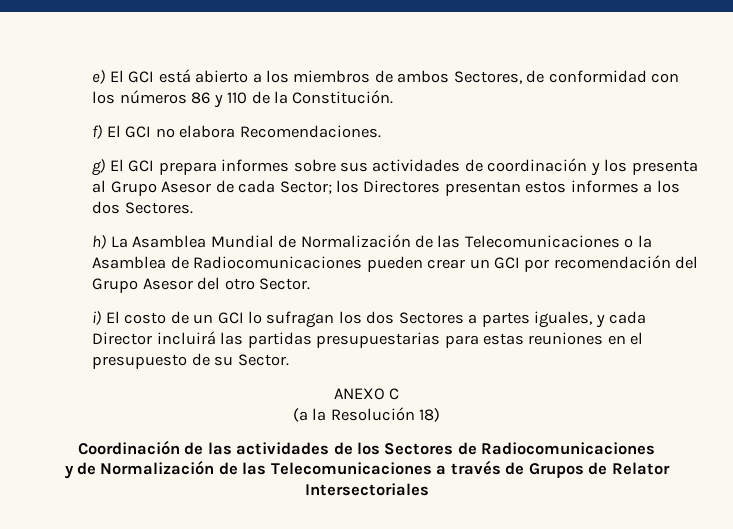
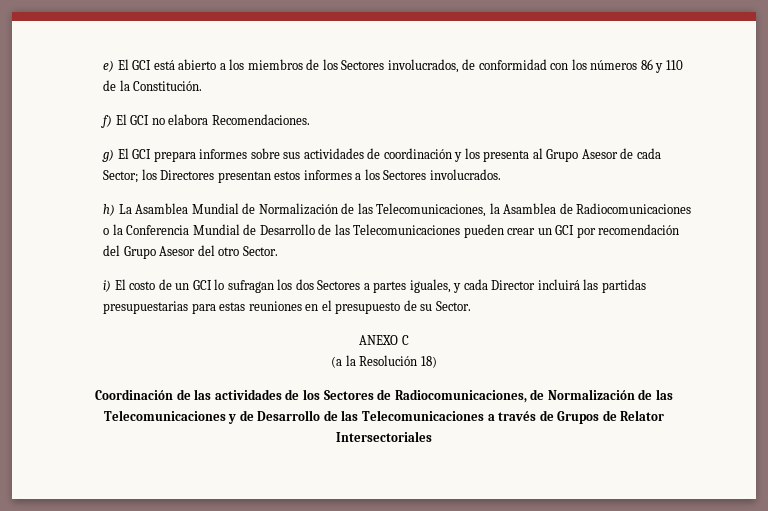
[397,70,522,84] ambos Sectores, -> [322,59,459,73] los Sectores involucrados,
[92,201,193,214] dos Sectores. -> [383,169,501,180] Sectores involucrados.
[464,235,634,248] Telecomunicaciones o -> [376,203,487,217] Telecomunicaciones,
(363, 262) none -> [103,224,461,235] o la Conferencia Mundial de Desarrollo de las Telecomunicaciones
[481,442,656,455] Radiocomunicaciones // -> [394,389,673,403] [103,410,226,421] Radiocomunicaciones, de Normalización de las Telecomunicaciones
[100,460,215,475] Normalización -> [257,410,321,421] Desarrollo

